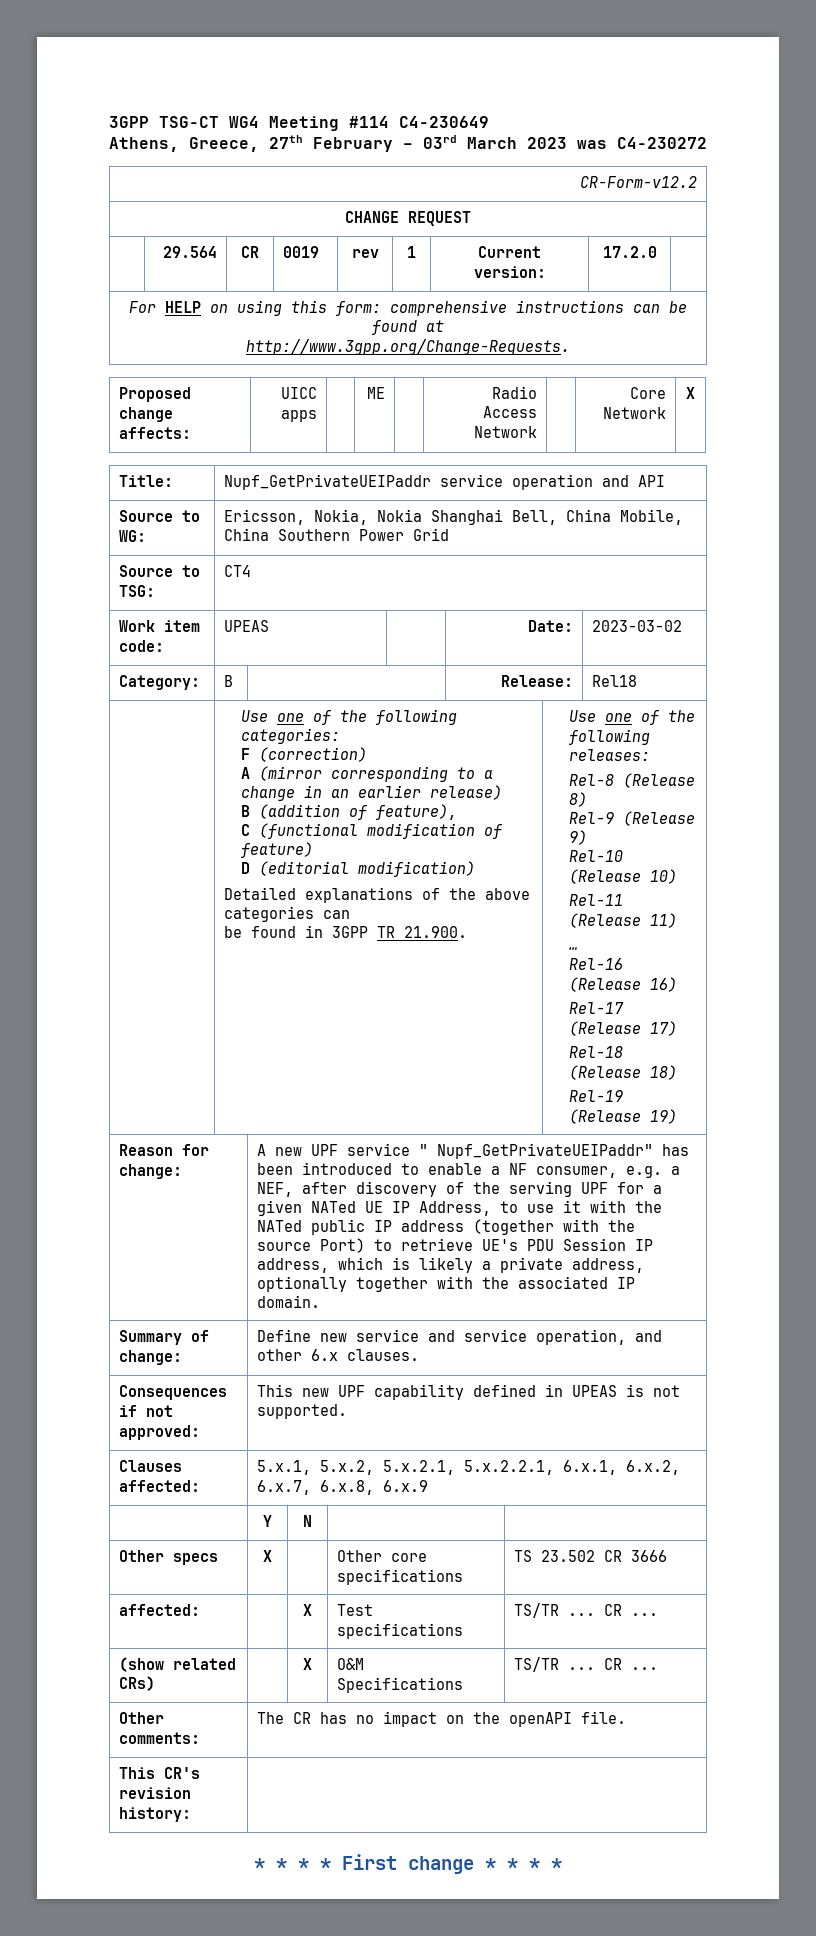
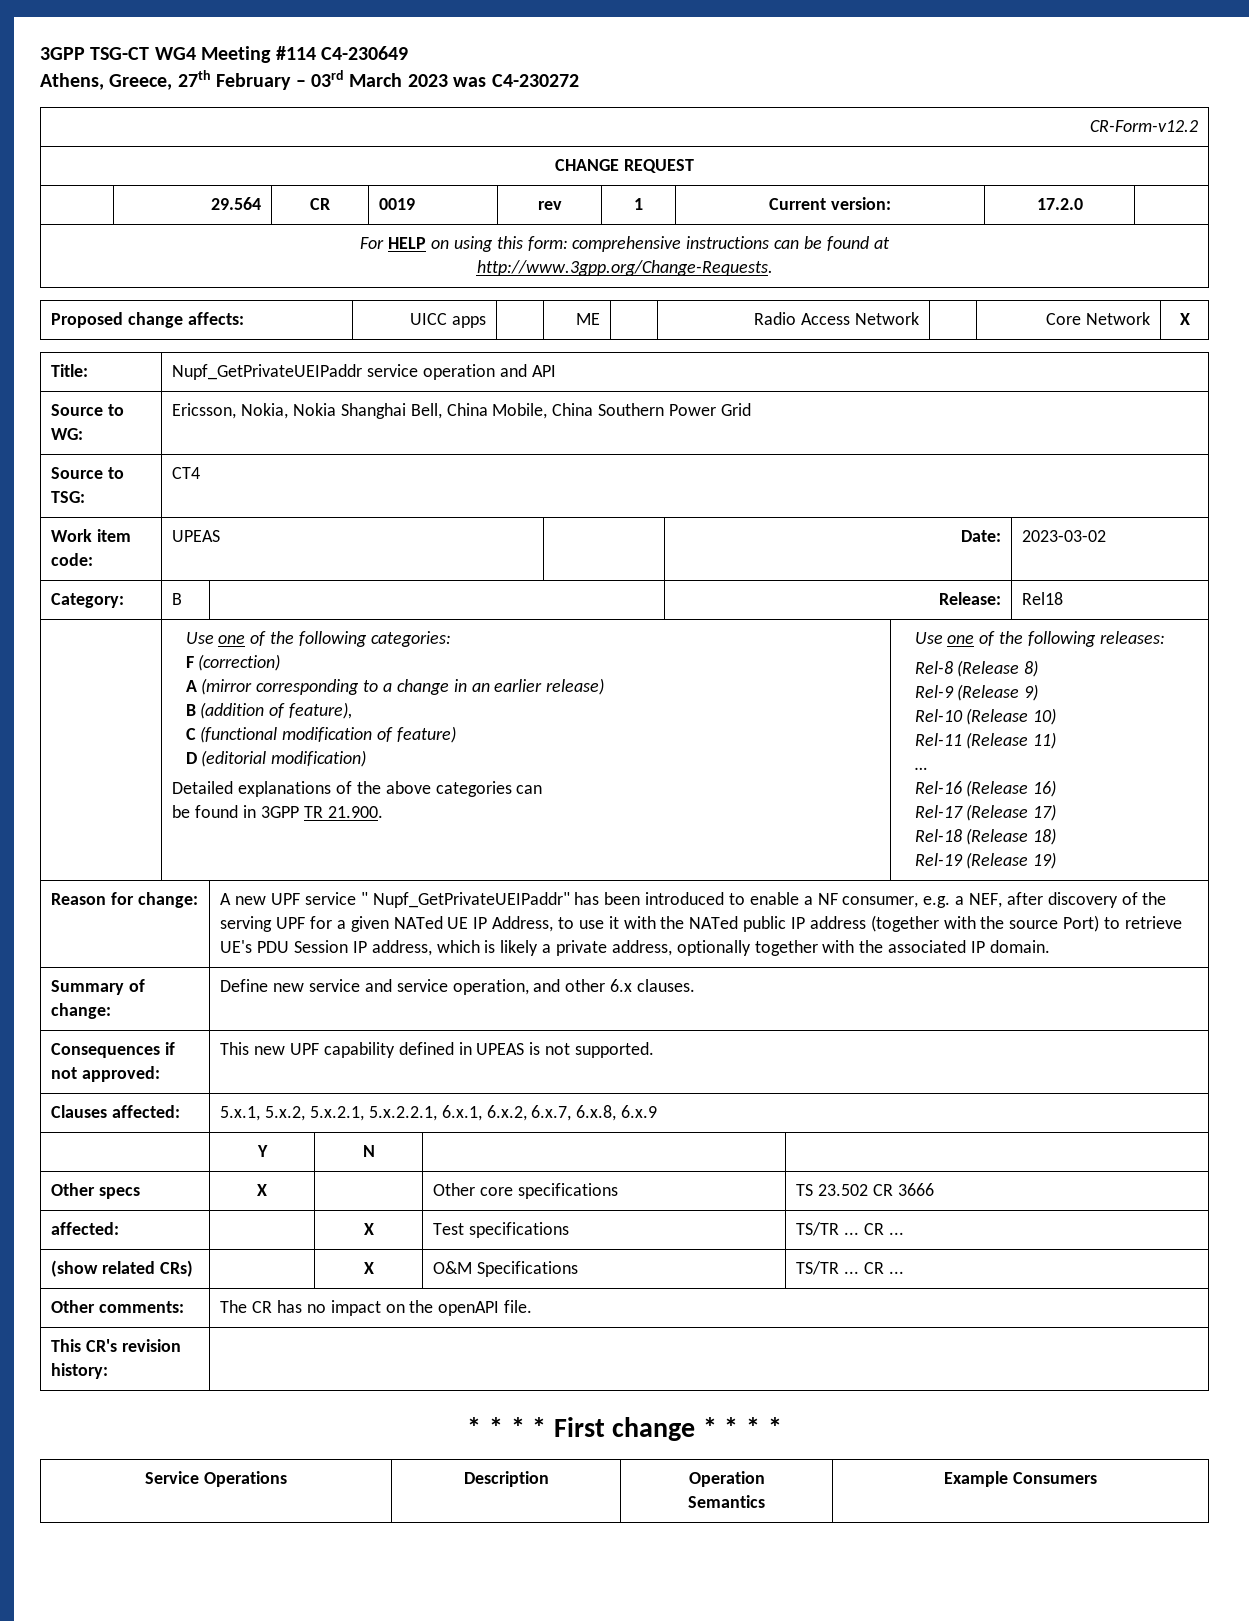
(562, 1864) none -> [145,1471,287,1487] [463,1471,549,1487] [688,1471,765,1487] [688,1495,765,1508] [944,1471,1097,1487] // Service Operations | Description | Operation // Semantics | Example Consumers

